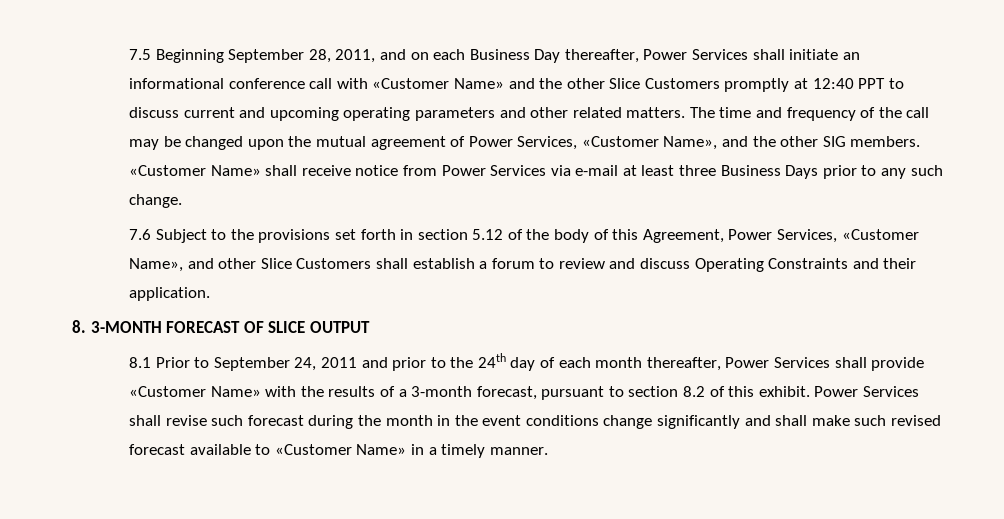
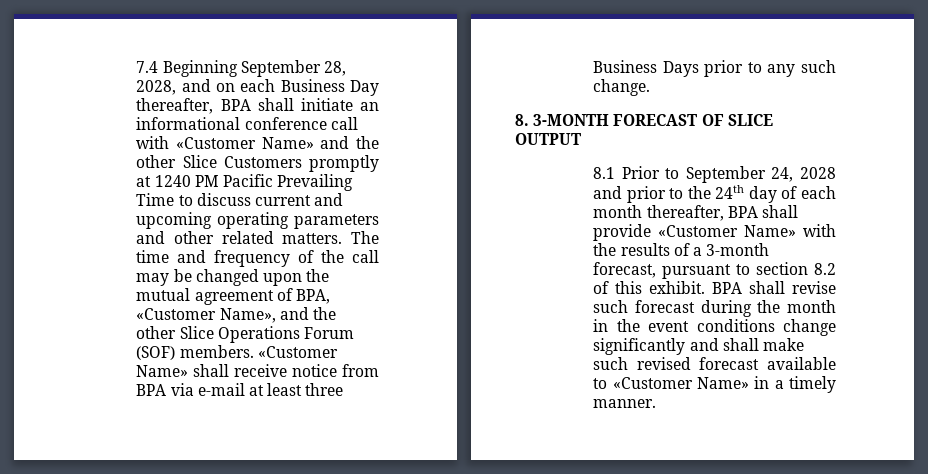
[128,49,151,60] 7.5 -> [136,61,159,73] 7.4
[335,49,376,63] 2011, -> [136,80,177,95] 2028,
[643,49,749,60] Power Services -> [220,99,251,111] BPA
[812,78,886,89] 12:40 PPT -> [154,174,354,191] [136,193,175,206] 1240 PM Pacific Prevailing Time
[468,136,578,150] Power Services, -> [295,289,330,304] BPA,
[822,136,846,147] SIG -> [179,326,354,343] [136,346,176,360] Slice Operations Forum (SOF)
[441,165,547,176] Power Services -> [136,384,167,396] BPA
[128,229,919,243] [128,258,917,272] [128,287,210,301] // 7.6 Subject to the provisions set forth in section 5.12 of the body of this Agreement, Power Services, «Customer Name», and other Slice Customers shall establish a forum to review and discuss Operating Constraints and their application. -> (651, 87) none
[320,357,357,368] 2011 -> [800,167,836,179] 2028
[725,357,831,368] Power Services -> [727,206,758,218] BPA
[814,386,920,397] Power Services -> [712,282,743,294] BPA

